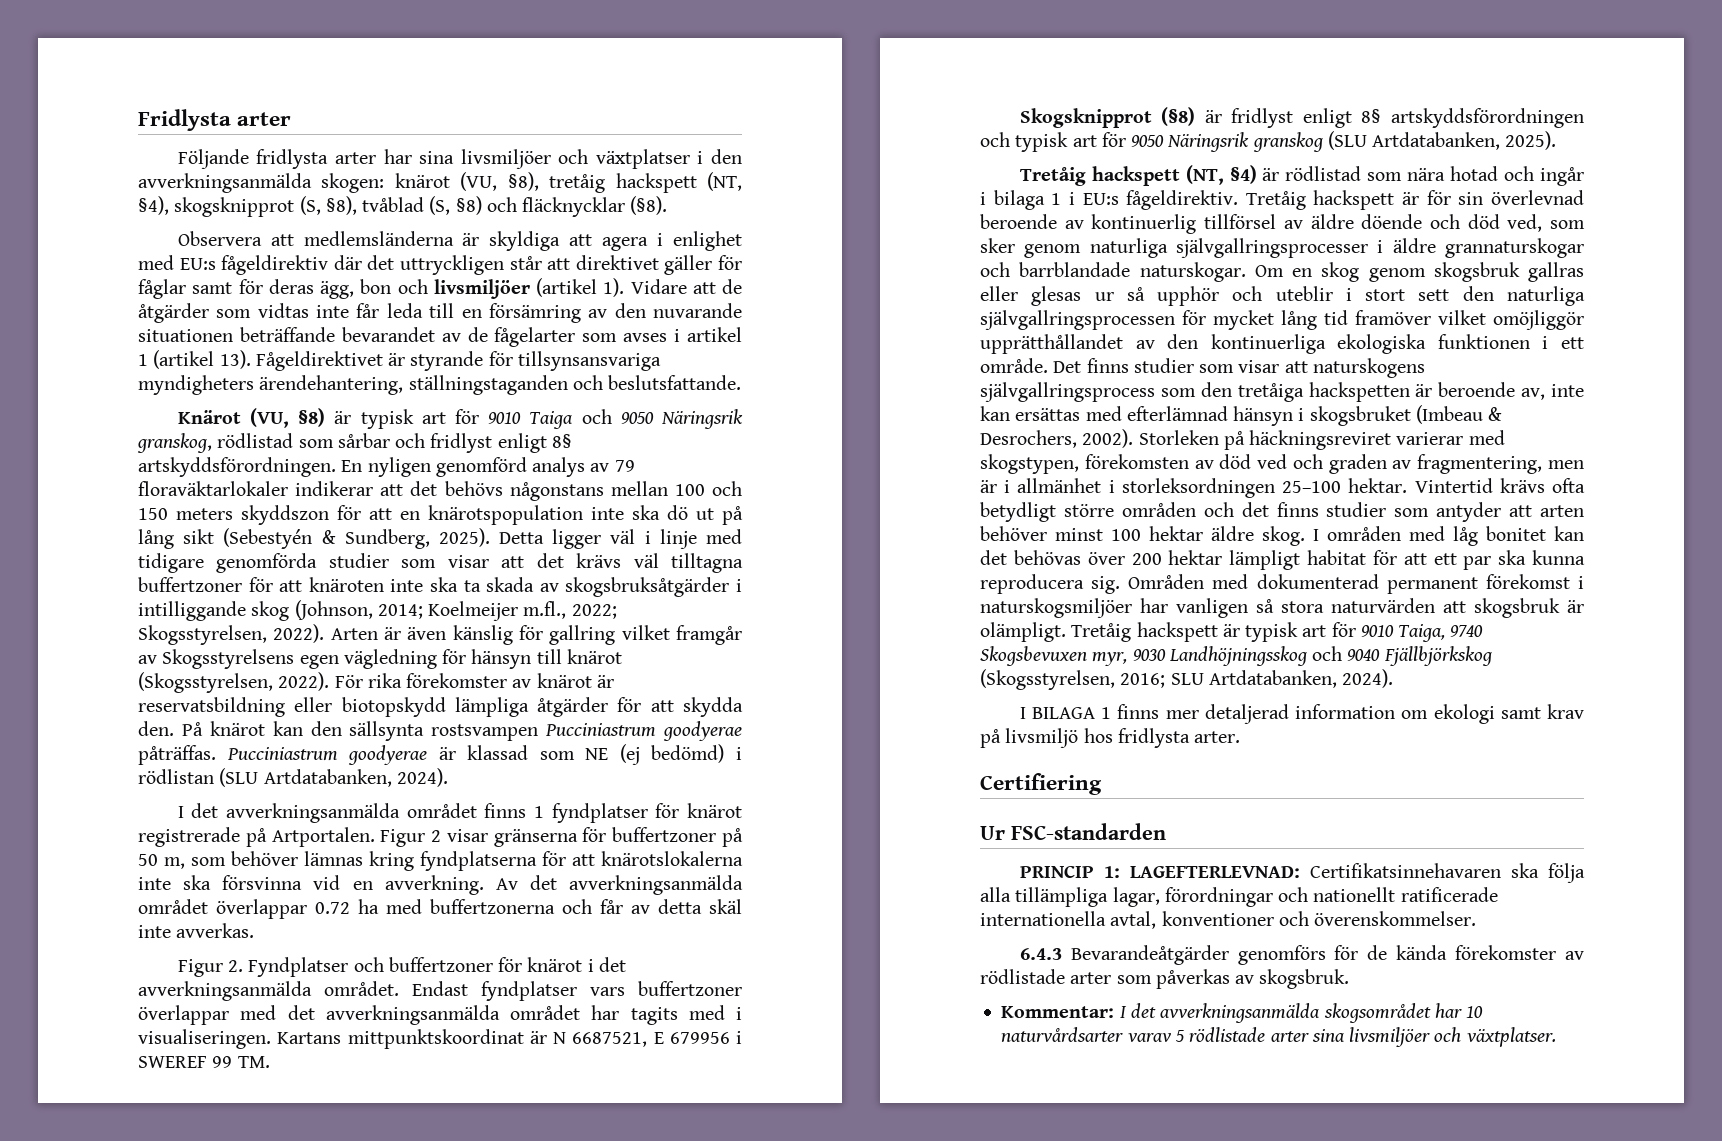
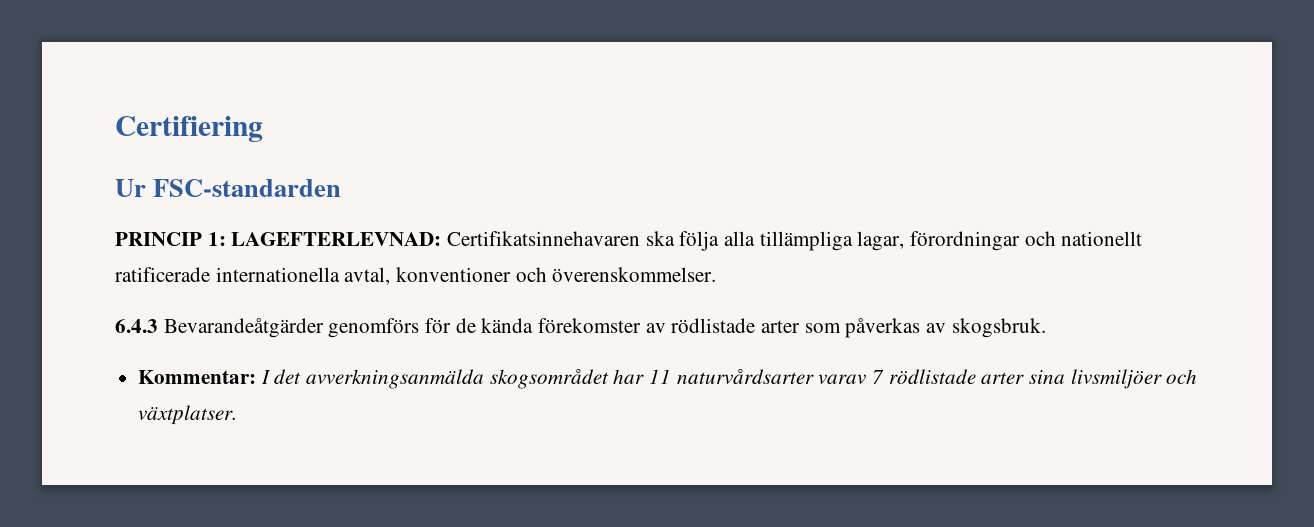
[138,109,292,131] [177,149,742,169] [138,172,743,193] [138,196,668,217] [177,231,742,251] [138,255,743,275] [138,278,742,299] [138,303,743,323] [138,327,743,347] [138,350,661,371] [138,375,742,395] [177,408,744,429] [137,433,572,453] [138,457,635,477] [138,481,742,501] [138,505,743,525] [138,528,742,549] [138,553,744,573] [138,577,743,597] [138,600,617,621] [138,624,742,645] [138,649,622,669] [138,672,614,693] [138,697,743,717] [138,721,742,741] [138,744,742,765] [138,768,448,787] [177,803,742,823] [138,827,743,847] [138,851,743,871] [138,875,743,895] [138,899,742,919] [138,923,255,938] [177,957,626,977] [138,981,742,1001] [138,1005,742,1025] [138,1029,742,1049] [138,1056,270,1068] [1019,107,1584,128] [980,131,1557,152] [1019,165,1584,186] [980,190,1584,210] [980,214,1585,234] [980,238,1584,258] [980,262,1584,282] [980,286,1585,306] [980,310,1584,330] [980,334,1584,354] [980,358,1425,378] [980,382,1584,402] [980,405,1503,426] [980,429,1505,450] [980,454,1584,474] [980,478,1585,498] [980,502,1584,522] [980,526,1584,546] [980,550,1585,570] [980,574,1584,594] [980,598,1584,618] [980,622,1484,642] [980,646,1492,666] [980,669,1394,690] [1019,704,1584,724] [980,728,1241,748] Fridlysta arter // Följande fridlysta arter har sina livsmiljöer och växtplatser i den avverkningsanmälda skogen: knärot (VU, §8), tretåig hackspett (NT, §4), skogsknipprot (S, §8), tvåblad (S, §8) och fläcknycklar (§8). // Observera att medlemsländerna är skyldiga att agera i enlighet med EU:s fågeldirektiv där det uttryckligen står att direktivet gäller för fåglar samt för deras ägg, bon och livsmiljöer (artikel 1). Vidare att de åtgärder som vidtas inte får leda till en försämring av den nuvarande situationen beträffande bevarandet av de fågelarter som avses i artikel 1 (artikel 13). Fågeldirektivet är styrande för tillsynsansvariga myndigheters ärendehantering, ställningstaganden och beslutsfattande. // Knärot (VU, §8) är typisk art för 9010 Taiga och 9050 Näringsrik granskog, rödlistad som sårbar och fridlyst enligt 8§ artskyddsförordningen. En nyligen genomförd analys av 79 floraväktarlokaler indikerar att det behövs någonstans mellan 100 och 150 meters skyddszon för att en knärotspopulation inte ska dö ut på lång sikt (Sebestyén & Sundberg, 2025). Detta ligger väl i linje med tidigare genomförda studier som visar att det krävs väl tilltagna buffertzoner för att knäroten inte ska ta skada av skogsbruksåtgärder i intilliggande skog (Johnson, 2014; Koelmeijer m.fl., 2022; Skogsstyrelsen, 2022). Arten är även känslig för gallring vilket framgår av Skogsstyrelsens egen vägledning för hänsyn till knärot (Skogsstyrelsen, 2022). För rika förekomster av knärot är reservatsbildning eller biotopskydd lämpliga åtgärder för att skydda den. På knärot kan den sällsynta rostsvampen Pucciniastrum goodyerae påträffas. Pucciniastrum goodyerae är klassad som NE (ej bedömd) i rödlistan (SLU Artdatabanken, 2024). // I det avverkningsanmälda området finns 1 fyndplatser för knärot registrerade på Artportalen. Figur 2 visar gränserna för buffertzoner på 50 m, som behöver lämnas kring fyndplatserna för att knärotslokalerna inte ska försvinna vid en avverkning. Av det avverkningsanmälda området överlappar 0.72 ha med buffertzonerna och får av detta skäl inte avverkas. // Figur 2. Fyndplatser och buffertzoner för knärot i det avverkningsanmälda området. Endast fyndplatser vars buffertzoner överlappar med det avverkningsanmälda området har tagits med i visualiseringen. Kartans mittpunktskoordinat är N 6687521, E 679956 i SWEREF 99 TM. // Skogsknipprot (§8) är fridlyst enligt 8§ artskyddsförordningen och typisk art för 9050 Näringsrik granskog (SLU Artdatabanken, 2025). // Tretåig hackspett (NT, §4) är rödlistad som nära hotad och ingår i bilaga 1 i EU:s fågeldirektiv. Tretåig hackspett är för sin överlevnad beroende av kontinuerlig tillförsel av äldre döende och död ved, som sker genom naturliga självgallringsprocesser i äldre grannaturskogar och barrblandade naturskogar. Om en skog genom skogsbruk gallras eller glesas ur så upphör och uteblir i stort sett den naturliga självgallringsprocessen för mycket lång tid framöver vilket omöjliggör upprätthållandet av den kontinuerliga ekologiska funktionen i ett område. Det finns studier som visar att naturskogens självgallringsprocess som den tretåiga hackspetten är beroende av, inte kan ersättas med efterlämnad hänsyn i skogsbruket (Imbeau & Desrochers, 2002). Storleken på häckningsreviret varierar med skogstypen, förekomsten av död ved och graden av fragmentering, men är i allmänhet i storleksordningen 25–100 hektar. Vintertid krävs ofta betydligt större områden och det finns studier som antyder att arten behöver minst 100 hektar äldre skog. I områden med låg bonitet kan det behövas över 200 hektar lämpligt habitat för att ett par ska kunna reproducera sig. Områden med dokumenterad permanent förekomst i naturskogsmiljöer har vanligen så stora naturvärden att skogsbruk är olämpligt. Tretåig hackspett är typisk art för 9010 Taiga, 9740 Skogsbevuxen myr, 9030 Landhöjningsskog och 9040 Fjällbjörkskog (Skogsstyrelsen, 2016; SLU Artdatabanken, 2024). // I BILAGA 1 finns mer detaljerad information om ekologi samt krav på livsmiljö hos fridlysta arter. // -> (115, 129) none
[1466,1006,1484,1018] 10 -> [649,369,672,384] 11
[1174,1030,1185,1042] 5 -> [872,370,885,384] 7

